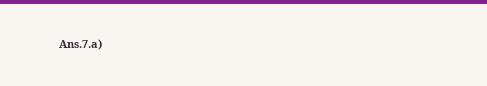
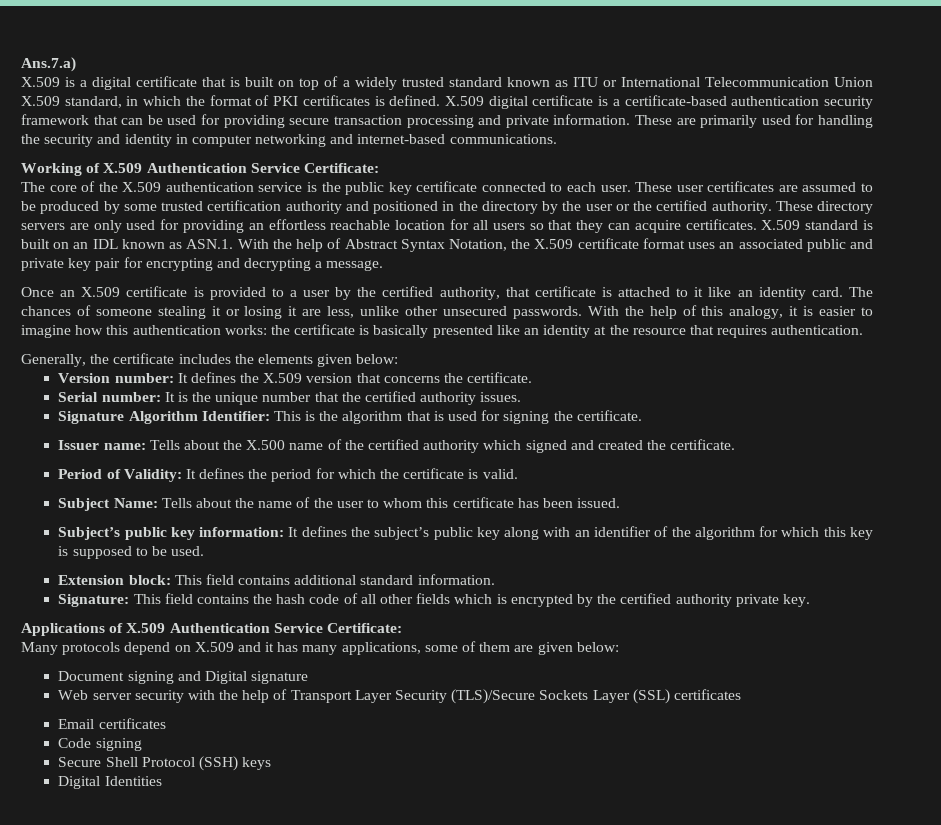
(102, 44) none -> [21,76,873,90] [21,95,873,109] [21,114,873,128] [21,134,557,147] [21,163,379,176] [21,181,873,195] [21,200,873,214] [21,219,874,233] [21,238,874,252] [21,257,384,271] [21,286,874,300] [21,305,874,319] [21,324,864,338] [21,353,399,367] [58,372,533,383] [58,391,522,405] [58,410,642,424] [58,439,736,453] [58,468,518,482] [58,497,621,511] [58,526,873,540] [58,546,205,559] [58,574,495,585] [58,593,810,607] [21,623,402,636] [21,641,619,655] [58,671,309,684] [58,689,741,704] [58,718,166,729] [58,738,142,751] [58,756,272,771] [58,776,162,789] // X.509 is a digital certificate that is built on top of a widely trusted standard known as ITU or International Telecommunication Union X.509 standard, in which the format of PKI certificates is defined. X.509 digital certificate is a certificate-based authentication security framework that can be used for providing secure transaction processing and private information. These are primarily used for handling the security and identity in computer networking and internet-based communications. // Working of X.509 Authentication Service Certificate: // The core of the X.509 authentication service is the public key certificate connected to each user. These user certificates are assumed to be produced by some trusted certification authority and positioned in the directory by the user or the certified authority. These directory servers are only used for providing an effortless reachable location for all users so that they can acquire certificates. X.509 standard is built on an IDL known as ASN.1. With the help of Abstract Syntax Notation, the X.509 certificate format uses an associated public and private key pair for encrypting and decrypting a message. // Once an X.509 certificate is provided to a user by the certified authority, that certificate is attached to it like an identity card. The chances of someone stealing it or losing it are less, unlike other unsecured passwords. With the help of this analogy, it is easier to imagine how this authentication works: the certificate is basically presented like an identity at the resource that requires authentication. // Generally, the certificate includes the elements given below: // Version number: It defines the X.509 version that concerns the certificate. // Serial number: It is the unique number that the certified authority issues. // Signature Algorithm Identifier: This is the algorithm that is used for signing the certificate. // Issuer name: Tells about the X.500 name of the certified authority which signed and created the certificate. // Period of Validity: It defines the period for which the certificate is valid. // Subject Name: Tells about the name of the user to whom this certificate has been issued. // Subject’s public key information: It defines the subject’s public key along with an identifier of the algorithm for which this key is supposed to be used. // Extension block: This field contains additional standard information. // Signature: This field contains the hash code of all other fields which is encrypted by the certified authority private key. // Applications of X.509 Authentication Service Certificate: // Many protocols depend on X.509 and it has many applications, some of them are given below: // Document signing and Digital signature // Web server security with the help of Transport Layer Security (TLS)/Secure Sockets Layer (SSL) certificates // Email certificates // Code signing // Secure Shell Protocol (SSH) keys // Digital Identities

